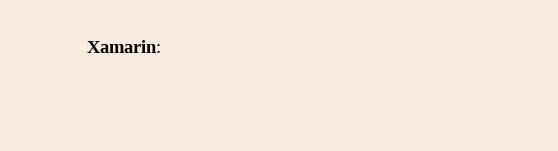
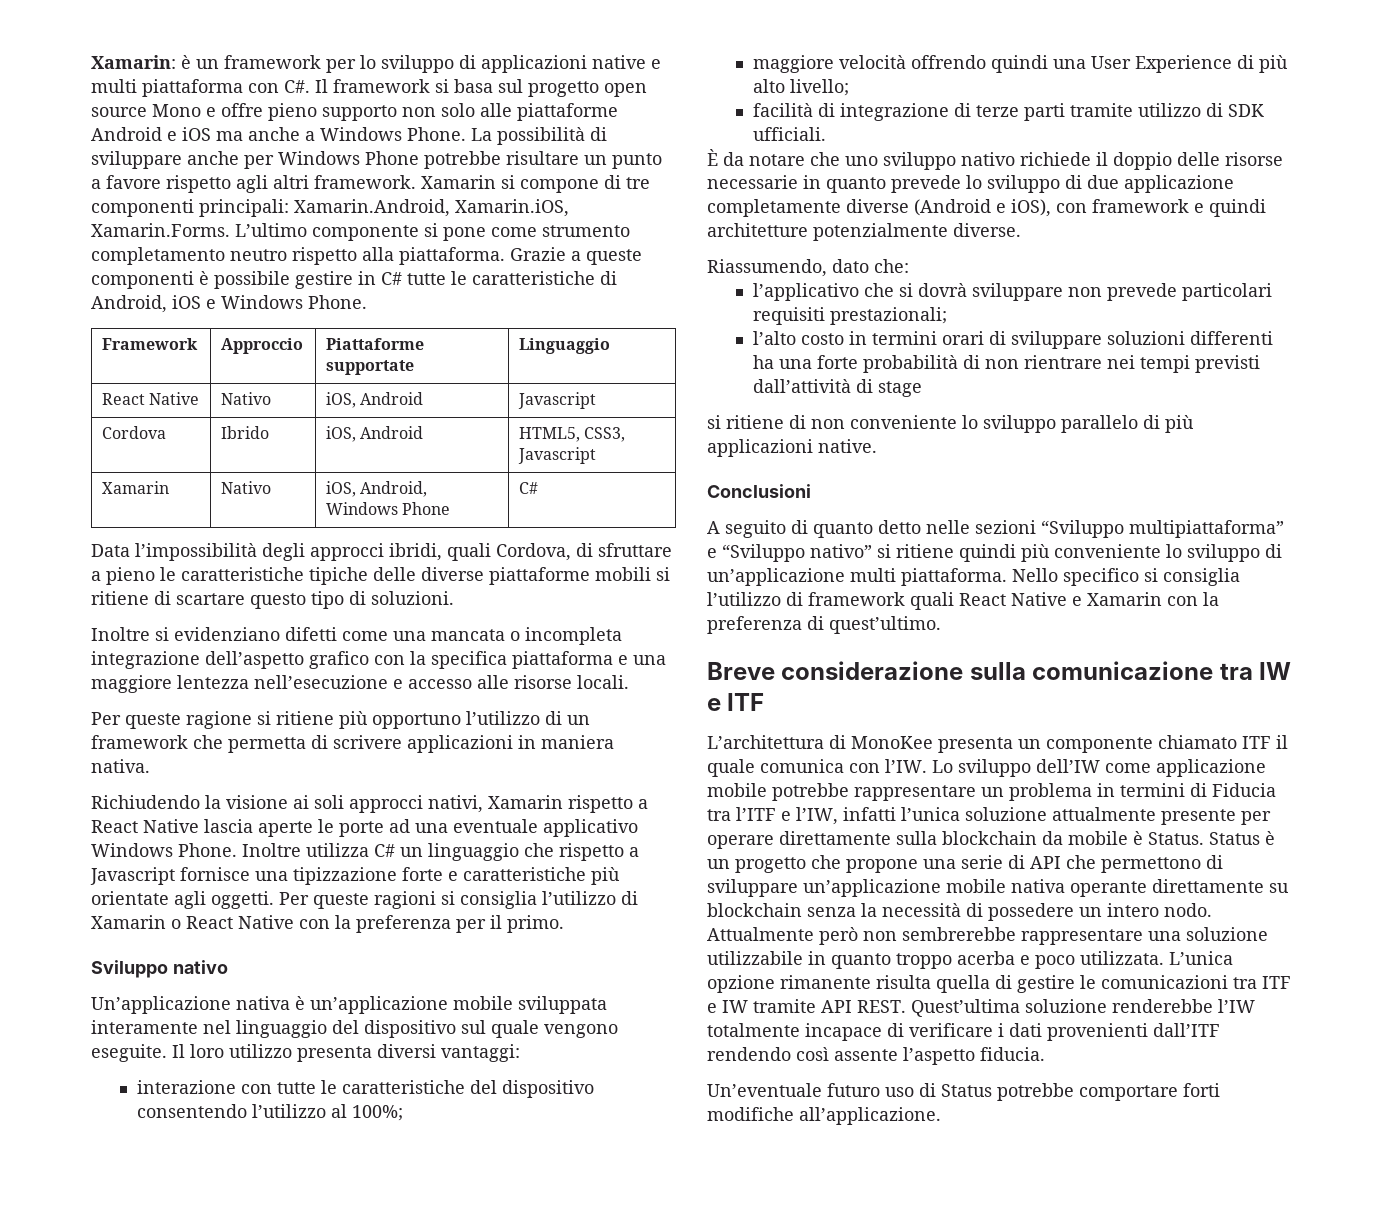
(161, 46) none -> [181,55,661,73] [91,79,647,97] [91,103,618,121] [91,127,607,145] [91,151,662,169] [91,175,650,193] [91,199,569,217] [91,223,630,241] [91,247,642,265] [91,271,617,289] [91,295,367,313] [102,338,199,350] [221,338,304,354] [326,338,425,350] [326,360,415,375] [519,338,611,354] [102,392,200,405] [221,392,272,405] [326,392,424,408] [518,392,597,409] [102,426,167,439] [221,426,270,439] [326,426,424,442] [519,427,626,442] [518,447,597,464] [102,481,170,494] [221,481,272,494] [326,481,428,497] [326,502,451,515] [519,482,539,494] [91,543,672,561] [91,567,670,585] [91,591,454,609] [91,627,622,645] [91,651,666,669] [91,675,629,693] [91,711,590,729] [91,735,614,753] [91,759,150,773] [91,795,648,813] [91,819,638,837] [91,843,639,861] [90,867,620,885] [91,891,638,909] [91,915,564,933] [91,960,228,978] [91,996,607,1014] [91,1020,618,1038] [91,1044,520,1062] [136,1080,594,1098] [136,1104,403,1121] [752,55,1288,73] [752,79,849,96] [752,103,1264,121] [752,127,826,141] [707,149,1283,170] [707,175,1234,193] [707,199,1266,217] [707,223,1021,241] [707,259,909,277] [752,283,1272,301] [752,307,947,325] [752,331,1273,349] [752,355,1260,373] [752,379,922,397] [707,415,1194,433] [707,439,877,457] [707,484,811,498] [707,520,1284,538] [707,544,1282,562] [707,568,1240,586] [707,592,1219,610] [707,616,941,634] [707,661,1292,680] [707,693,765,711] [707,735,1288,753] [707,759,1266,777] [707,783,1276,801] [707,807,1271,825] [707,831,1275,849] [707,855,1223,873] [707,879,1289,897] [707,903,1212,921] [707,927,1268,945] [707,951,1233,969] [707,975,1291,993] [707,999,1255,1017] [707,1023,1220,1041] [707,1047,1045,1065] [707,1083,1220,1101] [707,1107,941,1125] è un framework per lo sviluppo di applicazioni native e multi piattaforma con C#. Il framework si basa sul progetto open source Mono e offre pieno supporto non solo alle piattaforme Android e iOS ma anche a Windows Phone. La possibilità di sviluppare anche per Windows Phone potrebbe risultare un punto a favore rispetto agli altri framework. Xamarin si compone di tre componenti principali: Xamarin.Android, Xamarin.iOS, Xamarin.Forms. L’ultimo componente si pone come strumento completamento neutro rispetto alla piattaforma. Grazie a queste componenti è possibile gestire in C# tutte le caratteristiche di Android, iOS e Windows Phone. // Framework | Approccio | Piattaforme supportate | Linguaggio // React Native | Nativo | iOS, Android | Javascript // Cordova | Ibrido | iOS, Android | HTML5, CSS3, Javascript // Xamarin | Nativo | iOS, Android, Windows Phone | C# // Data l’impossibilità degli approcci ibridi, quali Cordova, di sfruttare a pieno le caratteristiche tipiche delle diverse piattaforme mobili si ritiene di scartare questo tipo di soluzioni. // Inoltre si evidenziano difetti come una mancata o incompleta integrazione dell’aspetto grafico con la specifica piattaforma e una maggiore lentezza nell’esecuzione e accesso alle risorse locali. // Per queste ragione si ritiene più opportuno l’utilizzo di un framework che permetta di scrivere applicazioni in maniera nativa. // Richiudendo la visione ai soli approcci nativi, Xamarin rispetto a React Native lascia aperte le porte ad una eventuale applicativo Windows Phone. Inoltre utilizza C# un linguaggio che rispetto a Javascript fornisce una tipizzazione forte e caratteristiche più orientate agli oggetti. Per queste ragioni si consiglia l’utilizzo di Xamarin o React Native con la preferenza per il primo. // Sviluppo nativo // Un’applicazione nativa è un’applicazione mobile sviluppata interamente nel linguaggio del dispositivo sul quale vengono eseguite. Il loro utilizzo presenta diversi vantaggi: // interazione con tutte le caratteristiche del dispositivo consentendo l’utilizzo al 100%; // maggiore velocità offrendo quindi una User Experience di più alto livello; // facilità di integrazione di terze parti tramite utilizzo di SDK ufficiali. // È da notare che uno sviluppo nativo richiede il doppio delle risorse necessarie in quanto prevede lo sviluppo di due applicazione completamente diverse (Android e iOS), con framework e quindi architetture potenzialmente diverse. // Riassumendo, dato che: // l’applicativo che si dovrà sviluppare non prevede particolari requisiti prestazionali; // l’alto costo in termini orari di sviluppare soluzioni differenti ha una forte probabilità di non rientrare nei tempi previsti dall’attività di stage // si ritiene di non conveniente lo sviluppo parallelo di più applicazioni native. // Conclusioni // A seguito di quanto detto nelle sezioni “Sviluppo multipiattaforma” e “Sviluppo nativo” si ritiene quindi più conveniente lo sviluppo di un’applicazione multi piattaforma. Nello specifico si consiglia l’utilizzo di framework quali React Native e Xamarin con la preferenza di quest’ultimo. // Breve considerazione sulla comunicazione tra IW e ITF // L’architettura di MonoKee presenta un componente chiamato ITF il quale comunica con l’IW. Lo sviluppo dell’IW come applicazione mobile potrebbe rappresentare un problema in termini di Fiducia tra l’ITF e l’IW, infatti l’unica soluzione attualmente presente per operare direttamente sulla blockchain da mobile è Status. Status è un progetto che propone una serie di API che permettono di sviluppare un’applicazione mobile nativa operante direttamente su blockchain senza la necessità di possedere un intero nodo. Attualmente però non sembrerebbe rappresentare una soluzione utilizzabile in quanto troppo acerba e poco utilizzata. L’unica opzione rimanente risulta quella di gestire le comunicazioni tra ITF e IW tramite API REST. Quest’ultima soluzione renderebbe l’IW totalmente incapace di verificare i dati provenienti dall’ITF rendendo così assente l’aspetto fiducia. // Un’eventuale futuro uso di Status potrebbe comportare forti modifiche all’applicazione.

